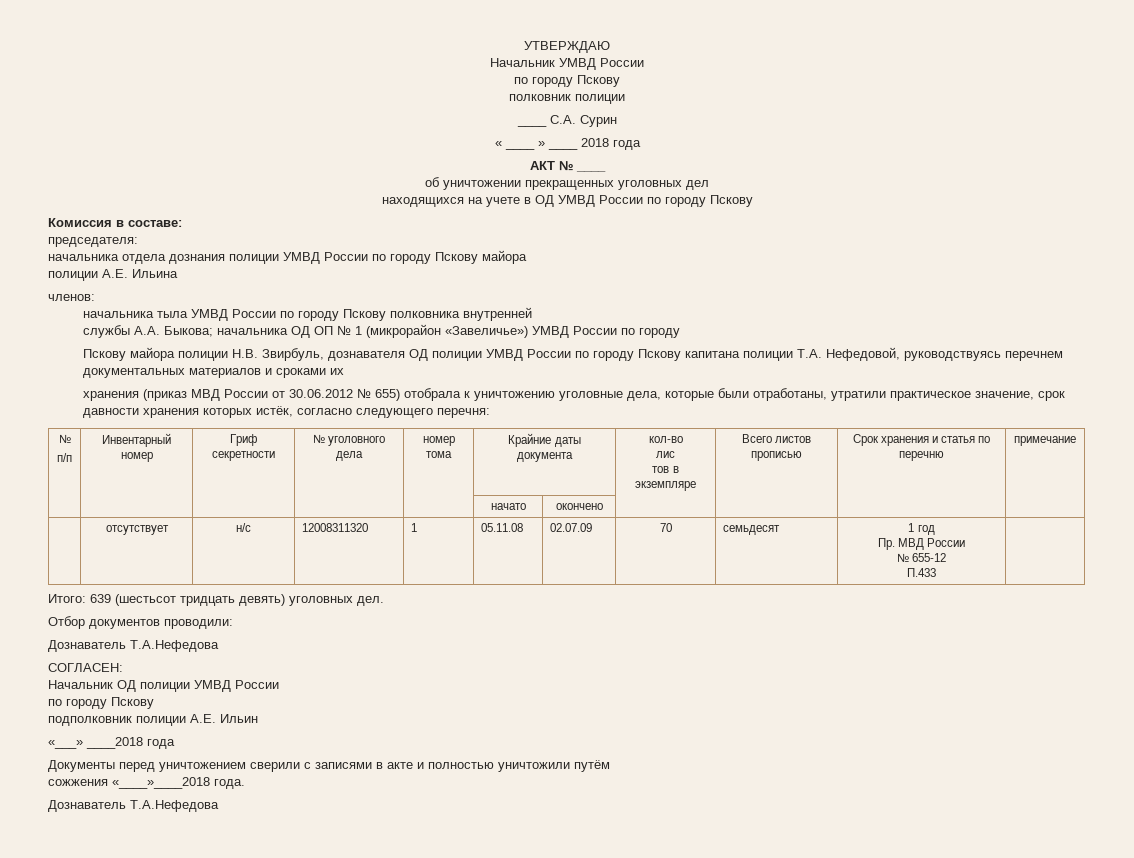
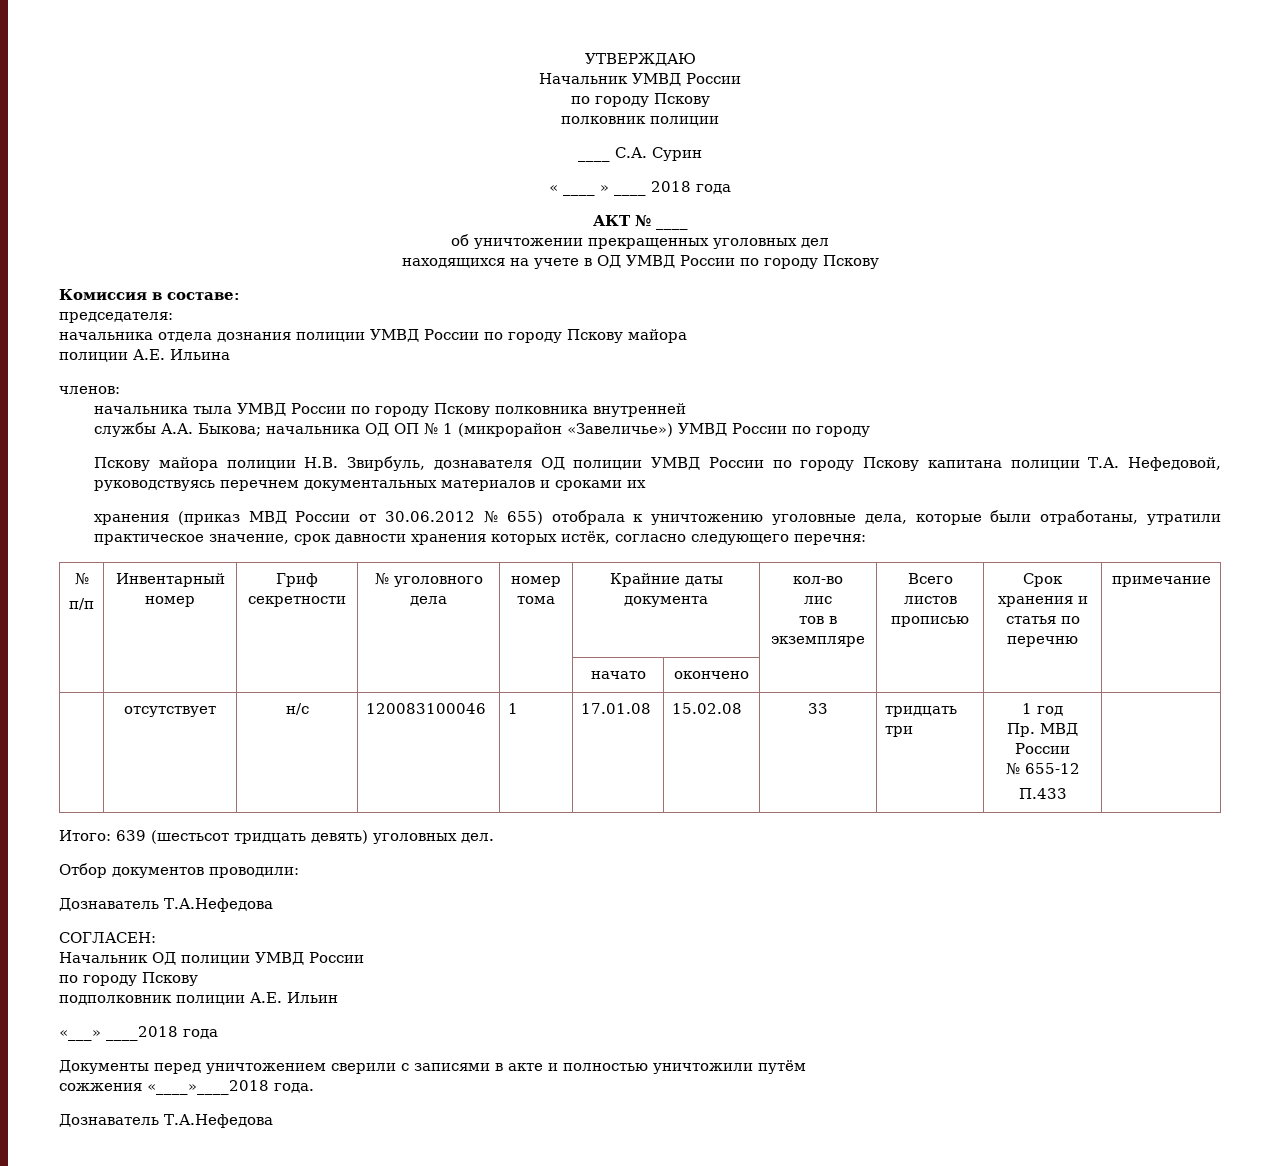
[302,523,369,532] [411,523,418,532] [481,523,524,532] [550,523,593,532] [659,523,672,532] [723,525,781,535] 12008311320 | 1 | 05.11.08 | 02.07.09 | 70 | семьдесят -> [366,703,487,714] [508,703,519,714] [581,703,652,714] [672,703,743,714] [808,703,828,714] [885,706,958,717] [885,726,914,737] 120083100046 | 1 | 17.01.08 | 15.02.08 | 33 | тридцать три

